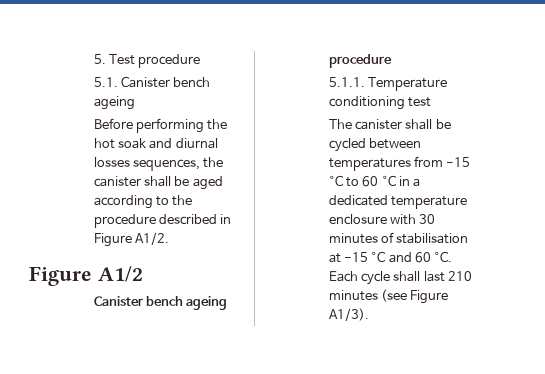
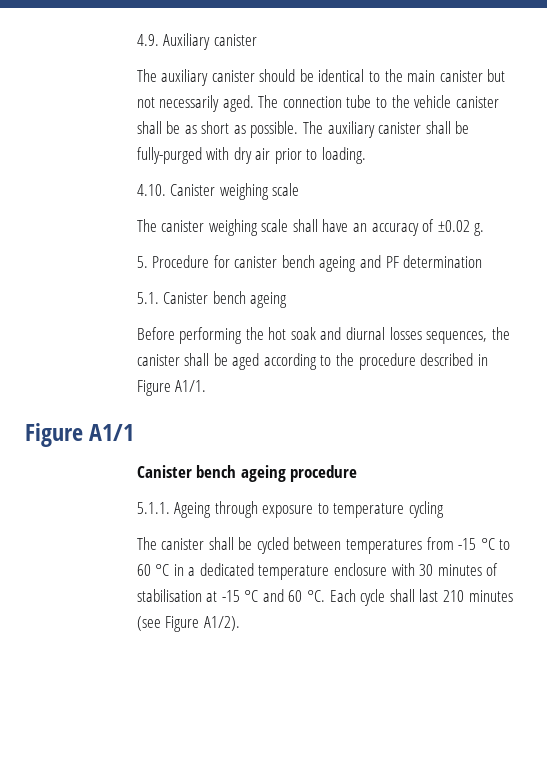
[93,54,201,68] 5. Test procedure -> [136,33,257,50] [136,69,506,86] [136,95,499,112] [136,121,470,138] [136,147,367,164] [136,183,300,200] [136,219,485,236] [136,255,483,272] 4.9. Auxiliary canister // The auxiliary canister should be identical to the main canister but not necessarily aged. The connection tube to the vehicle canister shall be as short as possible. The auxiliary canister shall be fully-purged with dry air prior to loading. // 4.10. Canister weighing scale // The canister weighing scale shall have an accuracy of ±0.02 g. // 5. Procedure for canister bench ageing and PF determination
[134,232,169,245] [29,266,143,286] A1/2. // Figure A1/2 -> [175,380,207,392] [25,423,135,447] A1/1. // Figure A1/1
[367,77,447,91] [328,96,431,110] Temperature conditioning test -> [174,501,445,518] Ageing through exposure to temperature cycling
[328,308,369,321] A1/3). -> [203,616,240,631] A1/2).

